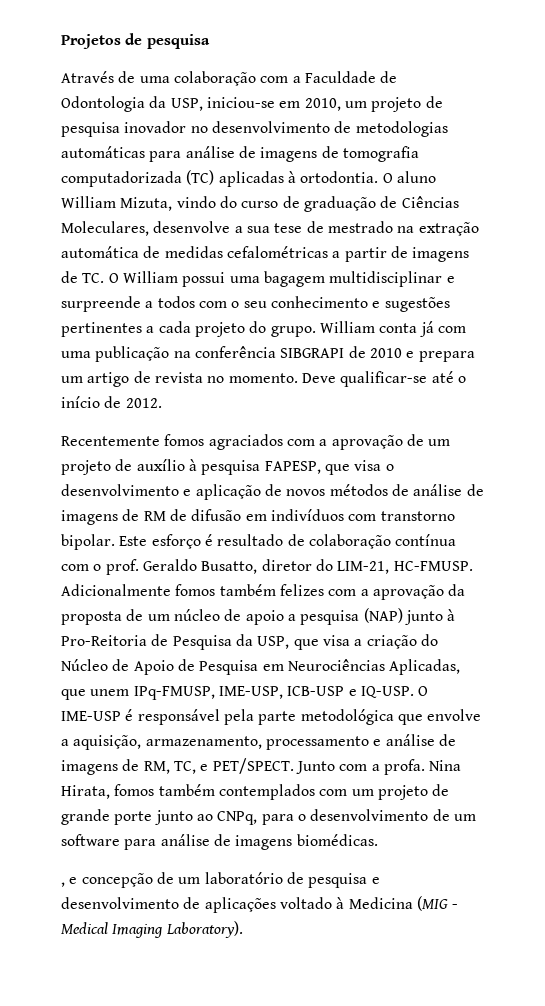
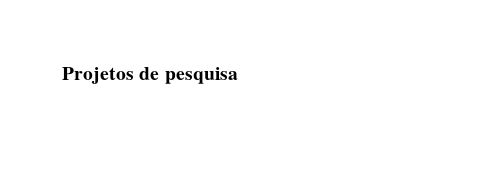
[61,71,398,86] [61,96,443,112] [61,121,448,137] [61,146,419,162] [61,170,436,187] [61,196,459,212] [61,221,479,236] [61,246,470,262] [61,271,455,287] [61,296,450,312] [61,321,466,337] [61,346,475,362] [61,371,466,387] [61,396,162,408] [61,434,451,450] [61,459,394,475] [61,484,484,500] [61,509,455,525] [61,534,457,550] [61,559,473,575] [61,584,466,600] [61,608,456,625] [61,634,438,650] [61,659,461,675] [61,686,429,700] [61,709,482,725] [61,734,456,750] [61,758,462,775] [61,784,450,800] [61,809,476,825] [61,834,378,850] [61,872,380,888] [61,896,459,913] [61,921,243,938] // Através de uma colaboração com a Faculdade de Odontologia da USP, iniciou-se em 2010, um projeto de pesquisa inovador no desenvolvimento de metodologias automáticas para análise de imagens de tomografia computadorizada (TC) aplicadas à ortodontia. O aluno William Mizuta, vindo do curso de graduação de Ciências Moleculares, desenvolve a sua tese de mestrado na extração automática de medidas cefalométricas a partir de imagens de TC. O William possui uma bagagem multidisciplinar e surpreende a todos com o seu conhecimento e sugestões pertinentes a cada projeto do grupo. William conta já com uma publicação na conferência SIBGRAPI de 2010 e prepara um artigo de revista no momento. Deve qualificar-se até o início de 2012. // Recentemente fomos agraciados com a aprovação de um projeto de auxílio à pesquisa FAPESP, que visa o desenvolvimento e aplicação de novos métodos de análise de imagens de RM de difusão em indivíduos com transtorno bipolar. Este esforço é resultado de colaboração contínua com o prof. Geraldo Busatto, diretor do LIM-21, HC-FMUSP. Adicionalmente fomos também felizes com a aprovação da proposta de um núcleo de apoio a pesquisa (NAP) junto à Pro-Reitoria de Pesquisa da USP, que visa a criação do Núcleo de Apoio de Pesquisa em Neurociências Aplicadas, que unem IPq-FMUSP, IME-USP, ICB-USP e IQ-USP. O IME-USP é responsável pela parte metodológica que envolve a aquisição, armazenamento, processamento e análise de imagens de RM, TC, e PET/SPECT. Junto com a profa. Nina Hirata, fomos também contemplados com um projeto de grande porte junto ao CNPq, para o desenvolvimento de um software para análise de imagens biomédicas. // , e concepção de um laboratório de pesquisa e desenvolvimento de aplicações voltado à Medicina (MIG - Medical Imaging Laboratory). -> (238, 75) none

